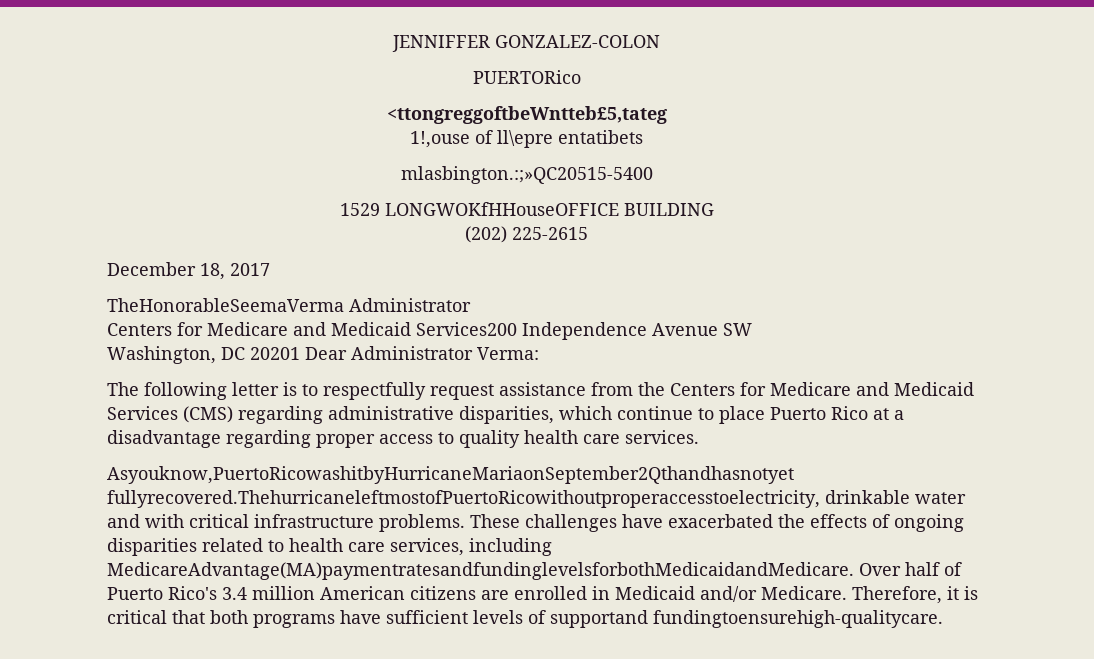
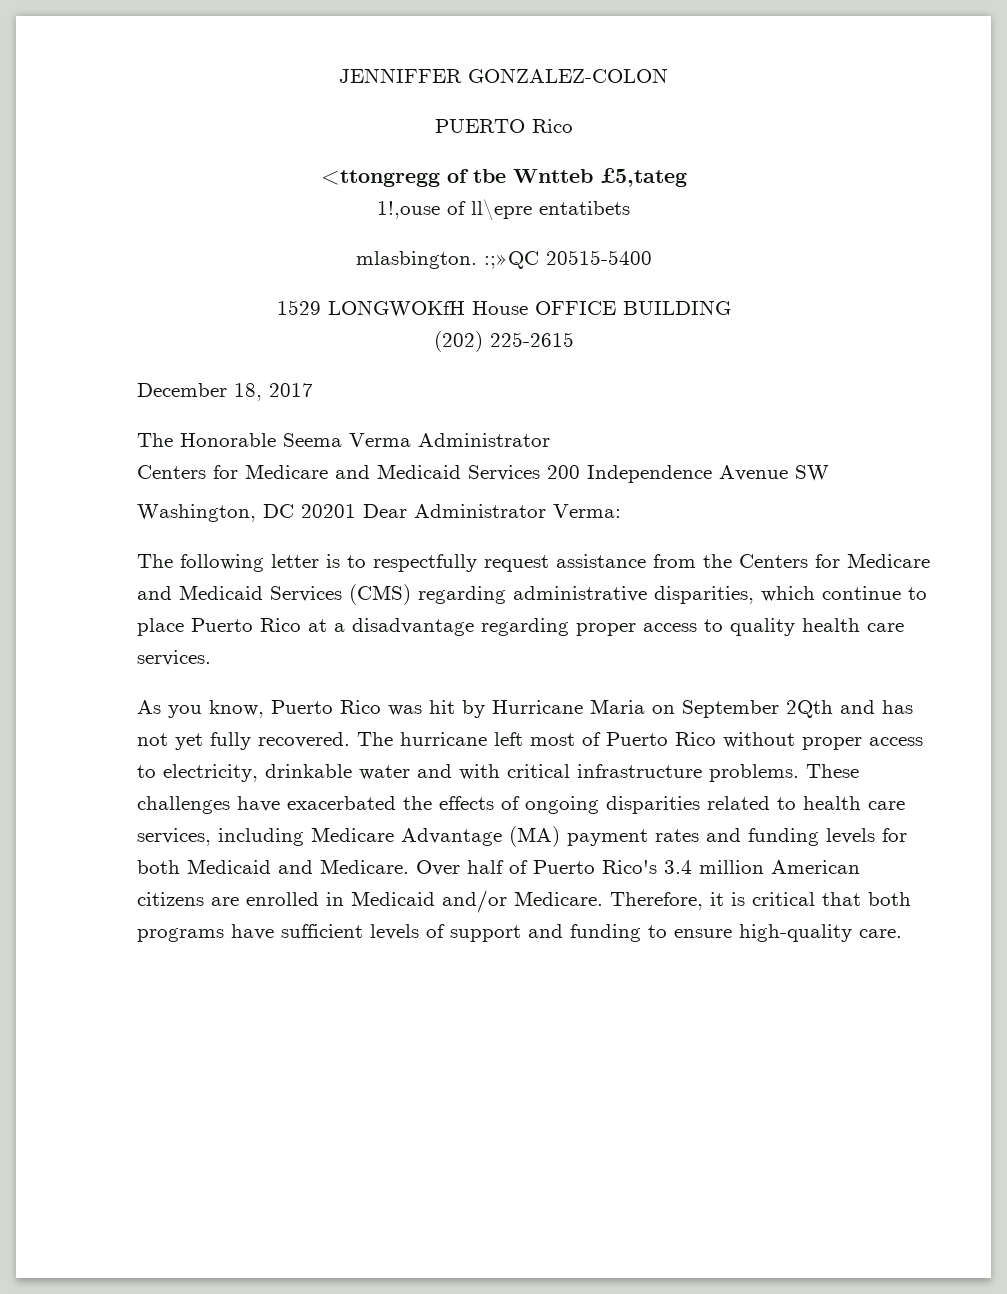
[472,70,581,84] [386,106,667,124] [410,130,643,148] [400,166,653,184] [339,202,619,216] PUERTORico // <ttongreggoftbeWntteb£5,tateg // 1!,ouse of ll\epre entatibets // mlasbington.:;»QC20515-5400 // 1529 LONGWOKfHHouseOFFICE -> [434,119,573,133] [320,168,687,187] [377,199,630,221] [355,250,652,269] [276,300,616,317] PUERTO Rico // <ttongregg of tbe Wntteb £5,tateg // 1!,ouse of ll\epre entatibets // mlasbington. :;»QC 20515-5400 // 1529 LONGWOKfH House OFFICE
[106,298,344,312] TheHonorableSeemaVerma -> [136,433,411,447] The Honorable Seema Verma
[415,322,517,336] Services200 -> [467,465,580,481] Services 200
[106,466,794,484] [106,490,820,508] Asyouknow,PuertoRicowashitbyHurricaneMariaonSeptember2Qthandhasnotyet fullyrecovered.ThehurricaneleftmostofPuertoRicowithoutproperaccesstoelectricity, -> [136,699,913,718] [136,732,923,750] [136,764,258,782] As you know, Puerto Rico was hit by Hurricane Maria on September 2Qth and has not yet fully recovered. The hurricane left most of Puerto Rico without proper access to electricity,
[106,562,854,580] MedicareAdvantage(MA)paymentratesandfundinglevelsforbothMedicaidandMedicare. -> [310,826,907,847] [136,859,409,874] Medicare Advantage (MA) payment rates and funding levels for both Medicaid and Medicare.
[549,610,943,628] supportand fundingtoensurehigh-qualitycare. -> [449,924,902,942] support and funding to ensure high-quality care.

